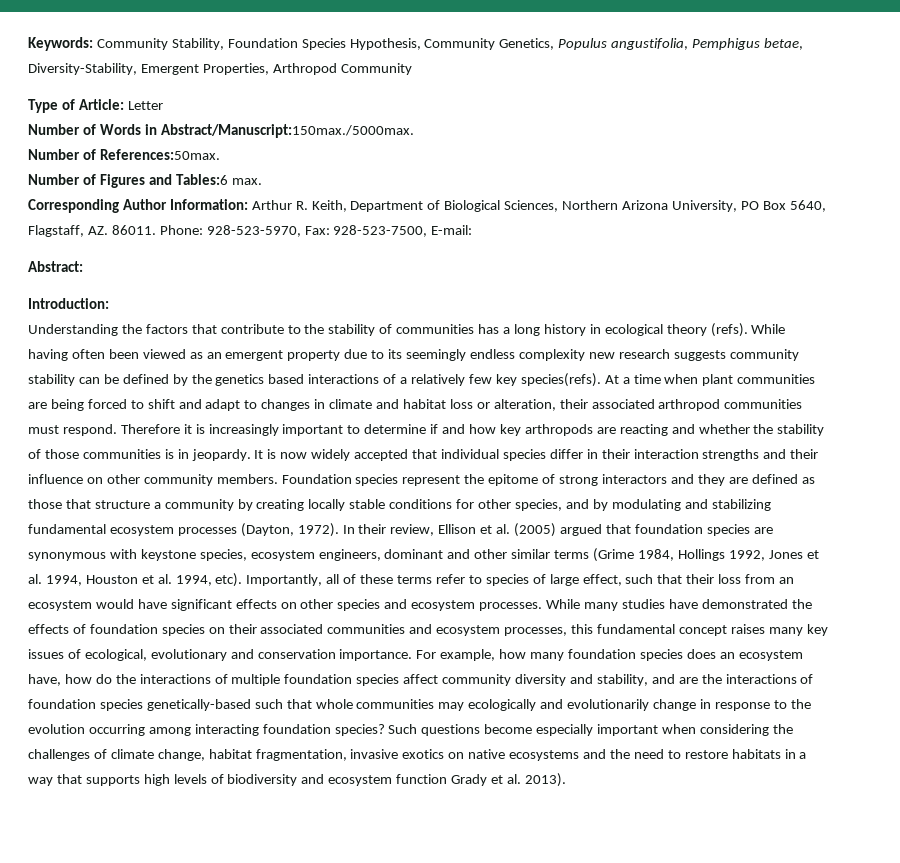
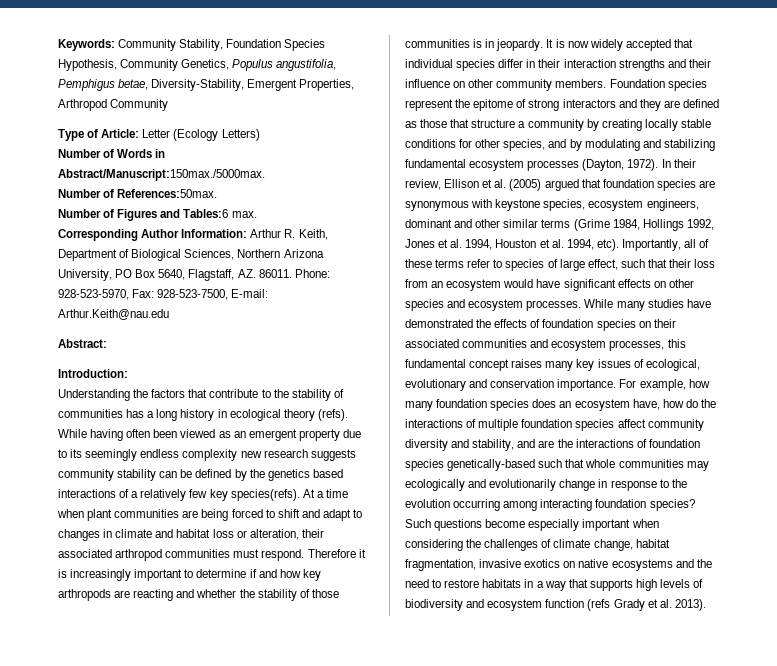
(163, 105) none -> [173,129,260,141] (Ecology Letters)
(473, 230) none -> [58,309,169,320] Arthur.Keith@nau.edu
(448, 779) none -> [587,599,611,611] (refs

